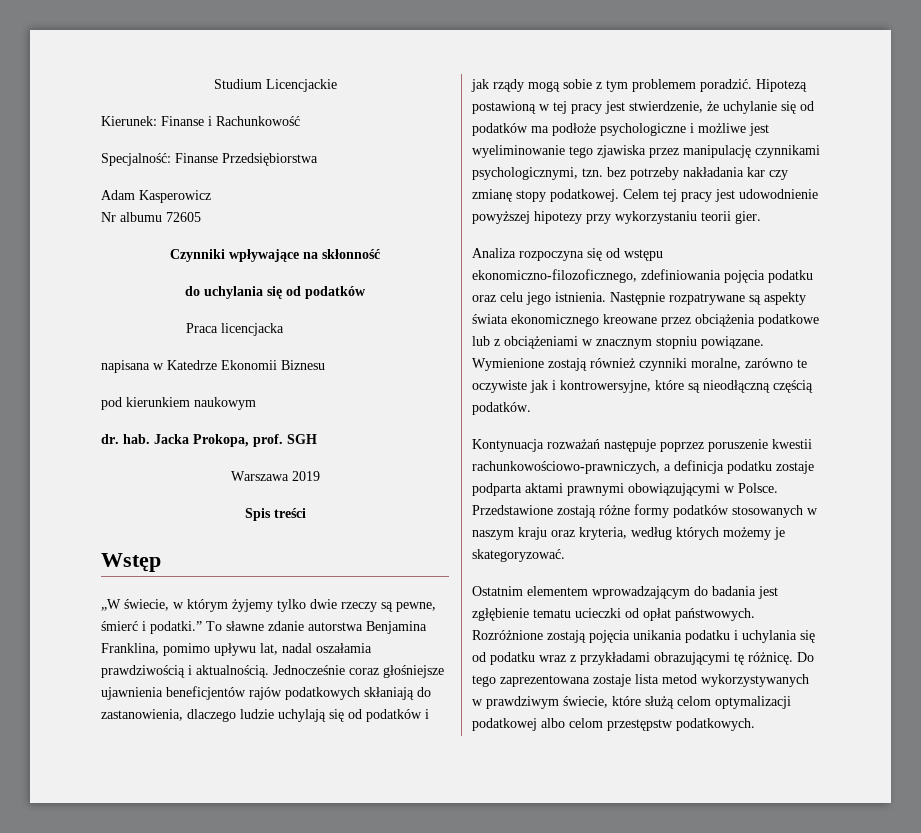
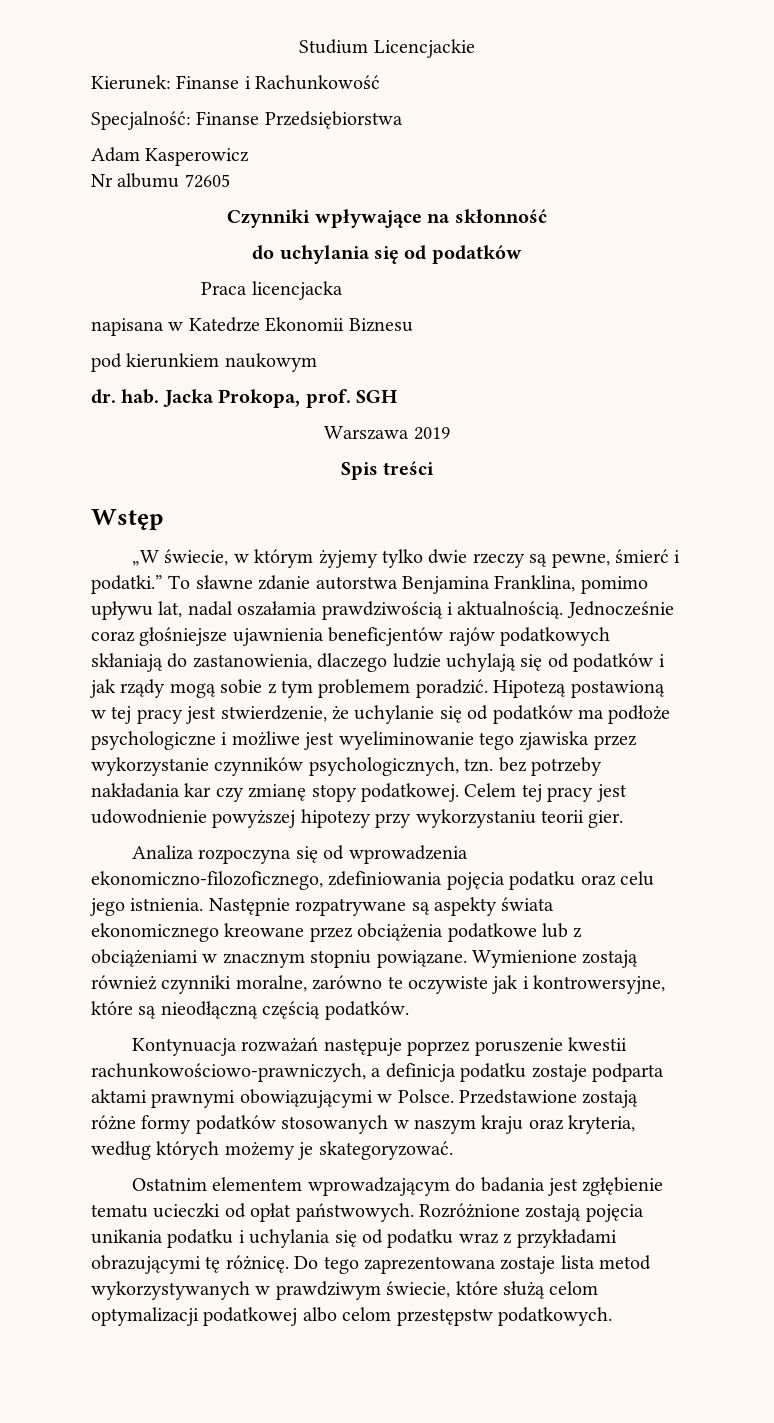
[683,145,820,158] [472,167,578,180] manipulację czynnikami psychologicznymi, -> [91,757,459,776] wykorzystanie czynników psychologicznych,
[624,249,663,261] wstępu -> [348,845,468,864] wprowadzenia

